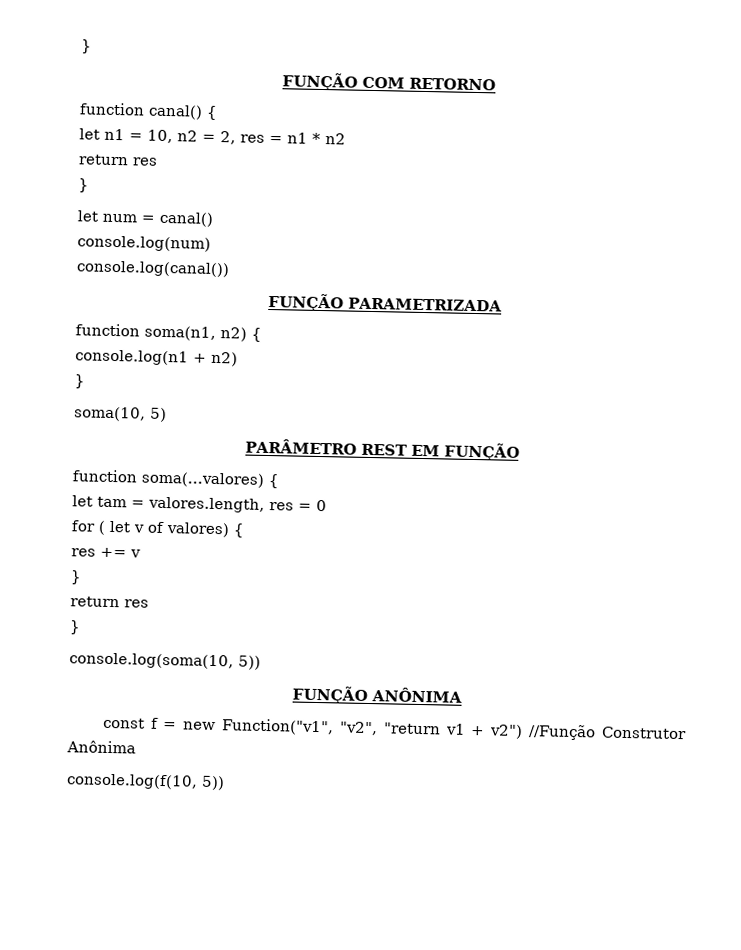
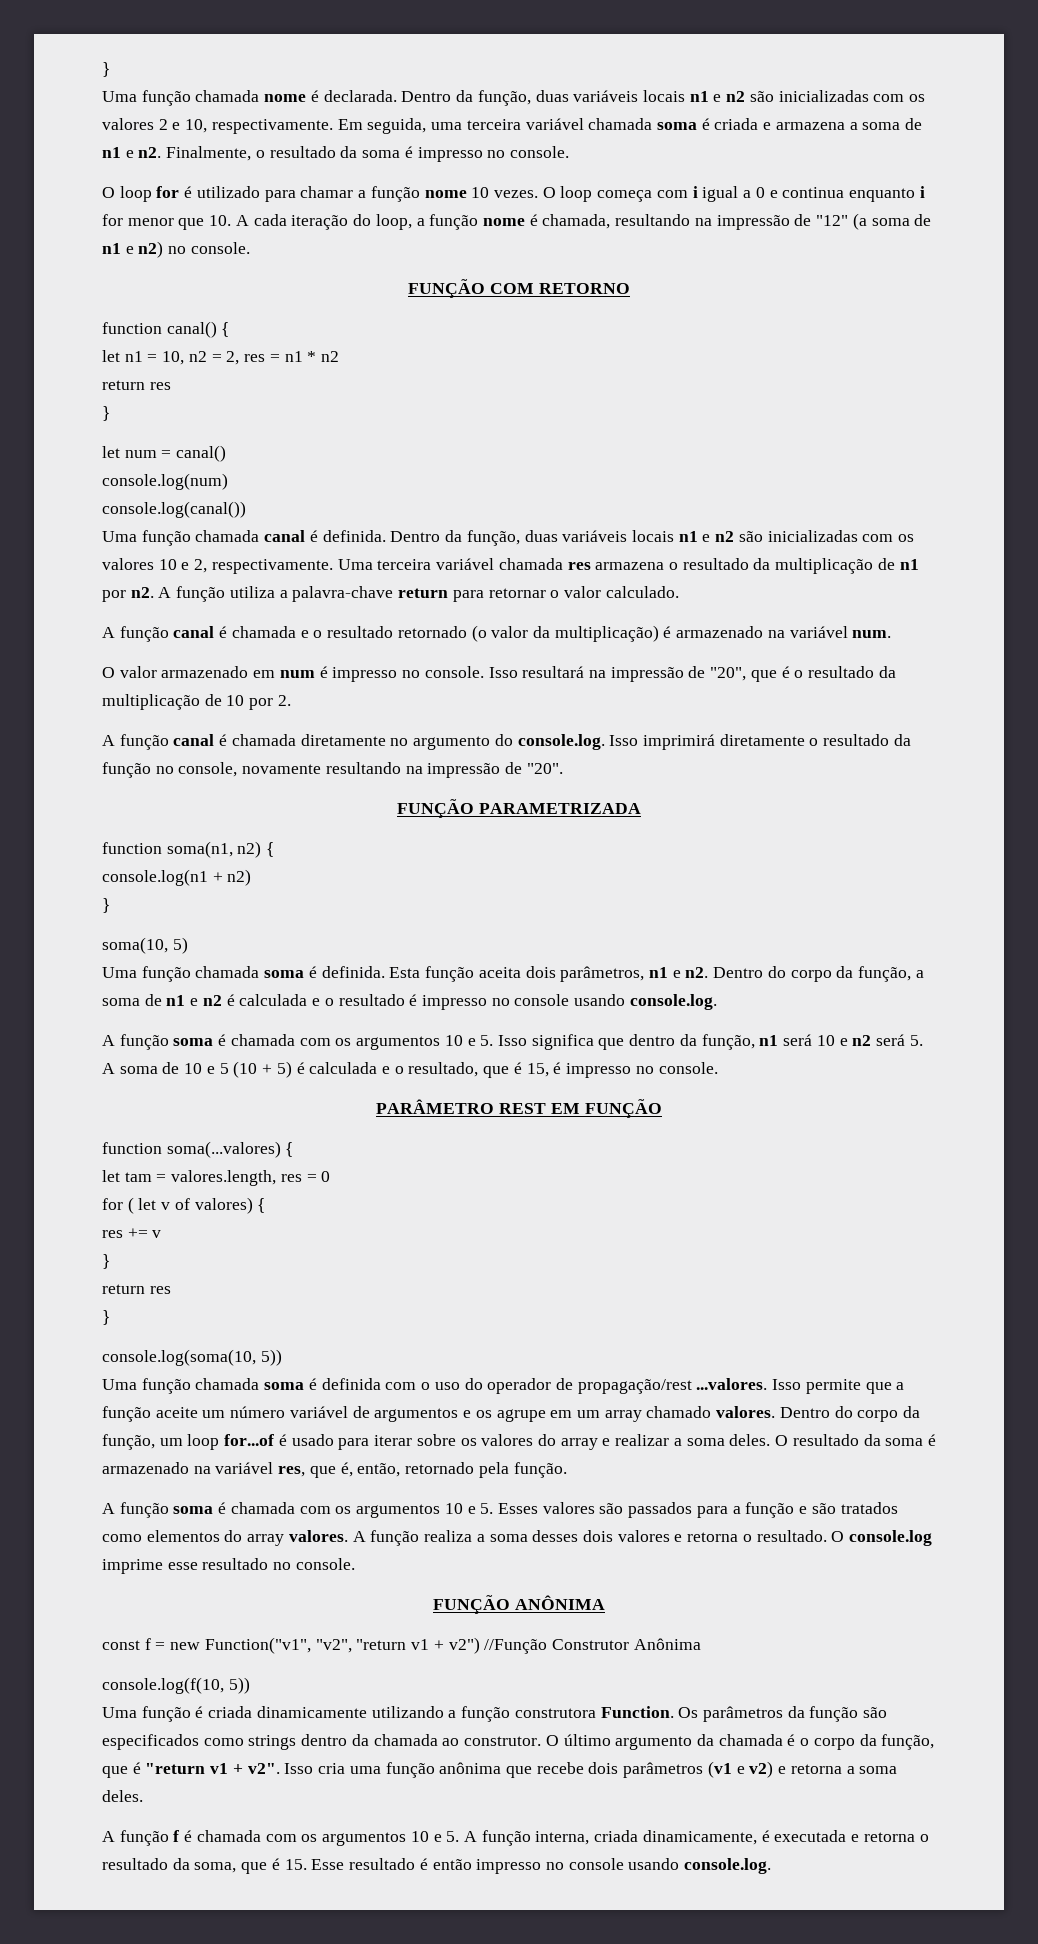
[81,39,92,54] } -> [102,62,110,77] [102,90,926,106] [102,118,923,134] [102,146,569,162] [102,186,925,202] [102,213,932,230] [102,241,250,258] } // Uma função chamada nome é declarada. Dentro da função, duas variáveis locais n1 e n2 são inicializadas com os valores 2 e 10, respectivamente. Em seguida, uma terceira variável chamada soma é criada e armazena a soma de n1 e n2. Finalmente, o resultado da soma é impresso no console. // O loop for é utilizado para chamar a função nome 10 vezes. O loop começa com i igual a 0 e continua enquanto i for menor que 10. A cada iteração do loop, a função nome é chamada, resultando na impressão de "12" (a soma de n1 e n2) no console.
(230, 269) none -> [102,530,915,546] [102,558,919,574] [102,586,679,602] [102,625,892,642] [102,666,896,682] [102,694,291,710] [102,734,911,750] [102,762,563,778] // Uma função chamada canal é definida. Dentro da função, duas variáveis locais n1 e n2 são inicializadas com os valores 10 e 2, respectivamente. Uma terceira variável chamada res armazena o resultado da multiplicação de n1 por n2. A função utiliza a palavra-chave return para retornar o valor calculado. // A função canal é chamada e o resultado retornado (o valor da multiplicação) é armazenado na variável num. // O valor armazenado em num é impresso no console. Isso resultará na impressão de "20", que é o resultado da multiplicação de 10 por 2. // A função canal é chamada diretamente no argumento do console.log. Isso imprimirá diretamente o resultado da função no console, novamente resultando na impressão de "20".
(167, 415) none -> [102,966,924,982] [102,994,717,1010] [102,1034,923,1050] [102,1061,718,1078] // Uma função chamada soma é definida. Esta função aceita dois parâmetros, n1 e n2. Dentro do corpo da função, a soma de n1 e n2 é calculada e o resultado é impresso no console usando console.log. // A função soma é chamada com os argumentos 10 e 5. Isso significa que dentro da função, n1 será 10 e n2 será 5. A soma de 10 e 5 (10 + 5) é calculada e o resultado, que é 15, é impresso no console.
(261, 662) none -> [102,1378,905,1394] [102,1406,921,1422] [102,1434,936,1450] [102,1462,567,1478] [102,1502,898,1518] [102,1530,933,1546] [102,1558,355,1574] // Uma função chamada soma é definida com o uso do operador de propagação/rest ...valores. Isso permite que a função aceite um número variável de argumentos e os agrupe em um array chamado valores. Dentro do corpo da função, um loop for...of é usado para iterar sobre os valores do array e realizar a soma deles. O resultado da soma é armazenado na variável res, que é, então, retornado pela função. // A função soma é chamada com os argumentos 10 e 5. Esses valores são passados para a função e são tratados como elementos do array valores. A função realiza a soma desses dois valores e retorna o resultado. O console.log imprime esse resultado no console.
(225, 783) none -> [102,1706,888,1722] [102,1734,935,1750] [102,1761,898,1778] [102,1790,143,1802] [102,1830,929,1846] [102,1858,772,1874] // Uma função é criada dinamicamente utilizando a função construtora Function. Os parâmetros da função são especificados como strings dentro da chamada ao construtor. O último argumento da chamada é o corpo da função, que é "return v1 + v2". Isso cria uma função anônima que recebe dois parâmetros (v1 e v2) e retorna a soma deles. // A função f é chamada com os argumentos 10 e 5. A função interna, criada dinamicamente, é executada e retorna o resultado da soma, que é 15. Esse resultado é então impresso no console usando console.log.

